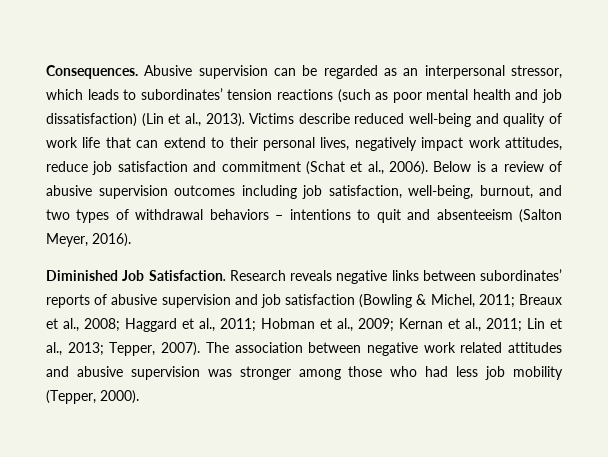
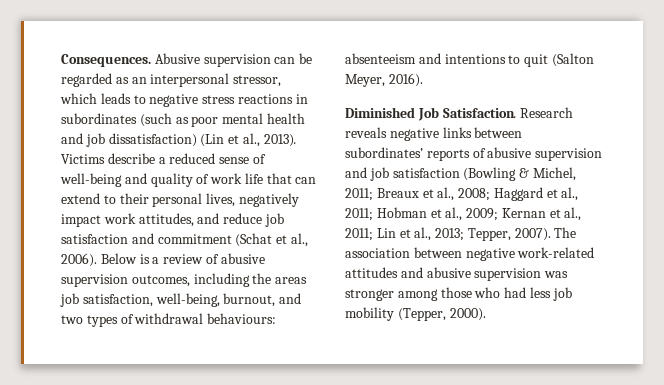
[140,88,333,100] subordinates’ tension reactions -> [149,94,308,107] [61,113,137,124] negative stress reactions in subordinates
[354,113,405,124] reduced -> [158,153,266,164] a reduced sense of
(562, 144) none -> [197,213,220,224] and
[174,185,297,199] outcomes including -> [131,273,308,287] outcomes, including the areas
[209,209,284,220] behaviors – -> [207,313,277,324] [345,53,441,64] behaviours: absenteeism and
[407,209,513,220] and absenteeism -> (549, 60) none
[423,342,503,353] work related -> [517,247,595,258] work-related

